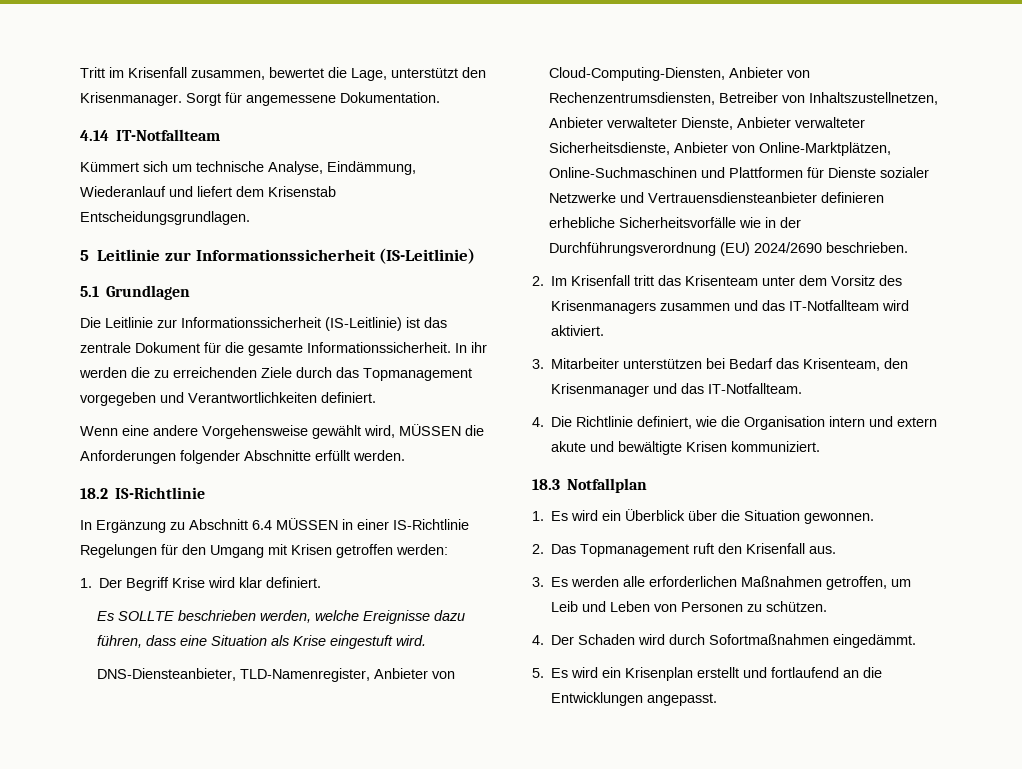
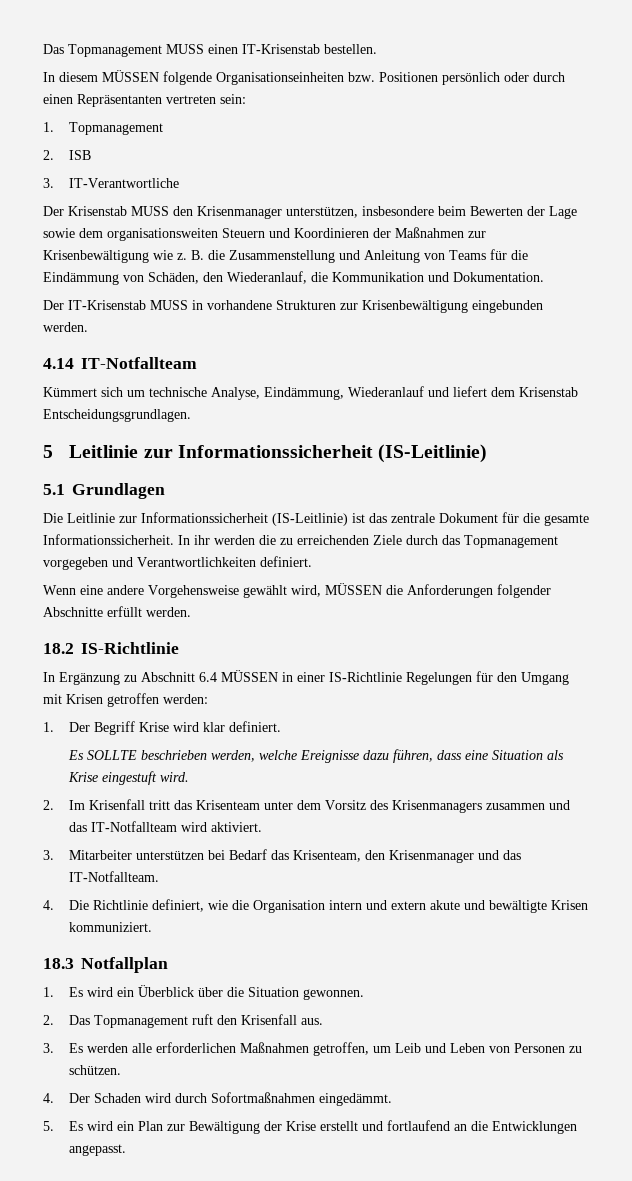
[80,67,486,81] [80,92,440,106] Tritt im Krisenfall zusammen, bewertet die Lage, unterstützt den Krisenmanager. Sorgt für angemessene Dokumentation. -> [43,44,377,57] [43,70,565,85] [43,94,246,107] [43,122,164,135] [43,150,92,160] [43,178,180,188] [43,206,577,219] [43,227,486,241] [43,249,528,263] [43,271,544,285] [43,300,543,313] [43,322,88,332] Das Topmanagement MUSS einen IT-Krisenstab bestellen. // In diesem MÜSSEN folgende Organisationseinheiten bzw. Positionen persönlich oder durch einen Repräsentanten vertreten sein: // 1. Topmanagement // 2. ISB // 3. IT-Verantwortliche // Der Krisenstab MUSS den Krisenmanager unterstützen, insbesondere beim Bewerten der Lage sowie dem organisationsweiten Steuern und Koordinieren der Maßnahmen zur Krisenbewältigung wie z. B. die Zusammenstellung und Anleitung von Teams für die Eindämmung von Schäden, den Wiederanlauf, die Kommunikation und Dokumentation. // Der IT-Krisenstab MUSS in vorhandene Strukturen zur Krisenbewältigung eingebunden werden.
[97,668,456,682] [549,67,811,81] [549,92,939,105] [549,117,866,130] [549,142,892,156] [549,167,930,178] [549,192,885,203] [549,217,802,228] [549,242,909,256] // DNS-Diensteanbieter, TLD-Namenregister, Anbieter von Cloud-Computing-Diensten, Anbieter von Rechenzentrumsdiensten, Betreiber von Inhaltszustellnetzen, Anbieter verwalteter Dienste, Anbieter verwalteter Sicherheitsdienste, Anbieter von Online-Marktplätzen, Online-Suchmaschinen und Plattformen für Dienste sozialer Netzwerke und Vertrauensdiensteanbieter definieren erhebliche Sicherheitsvorfälle wie in der Durchführungsverordnung (EU) 2024/2690 beschrieben. -> (190, 777) none
[625,667,694,681] Krisenplan -> [138,1121,317,1134] Plan zur Bewältigung der Krise

